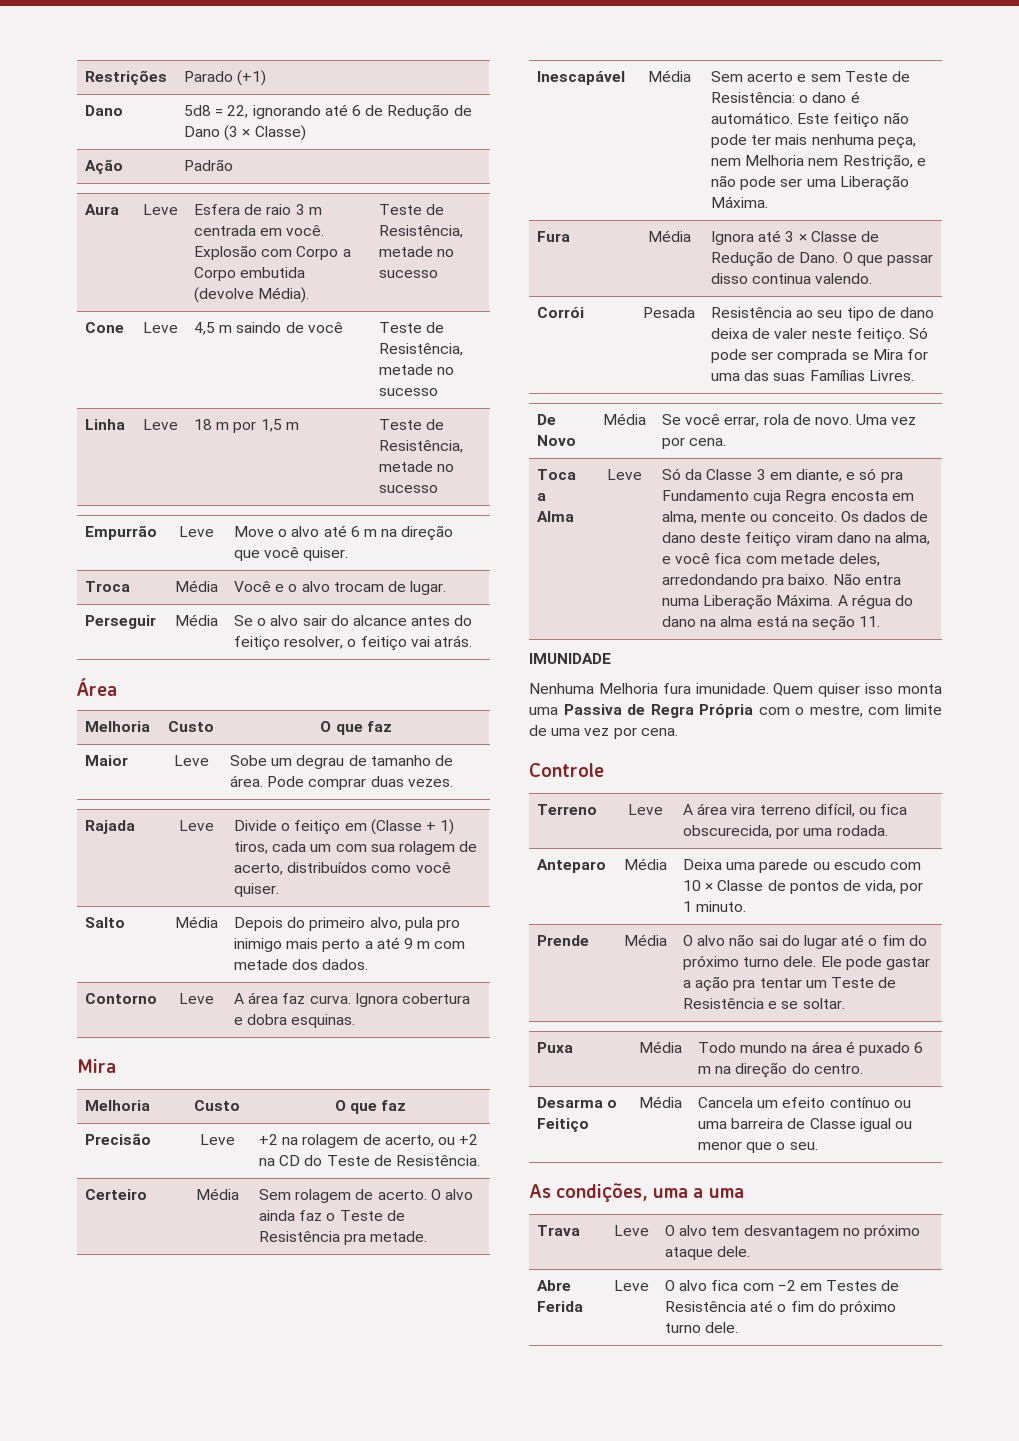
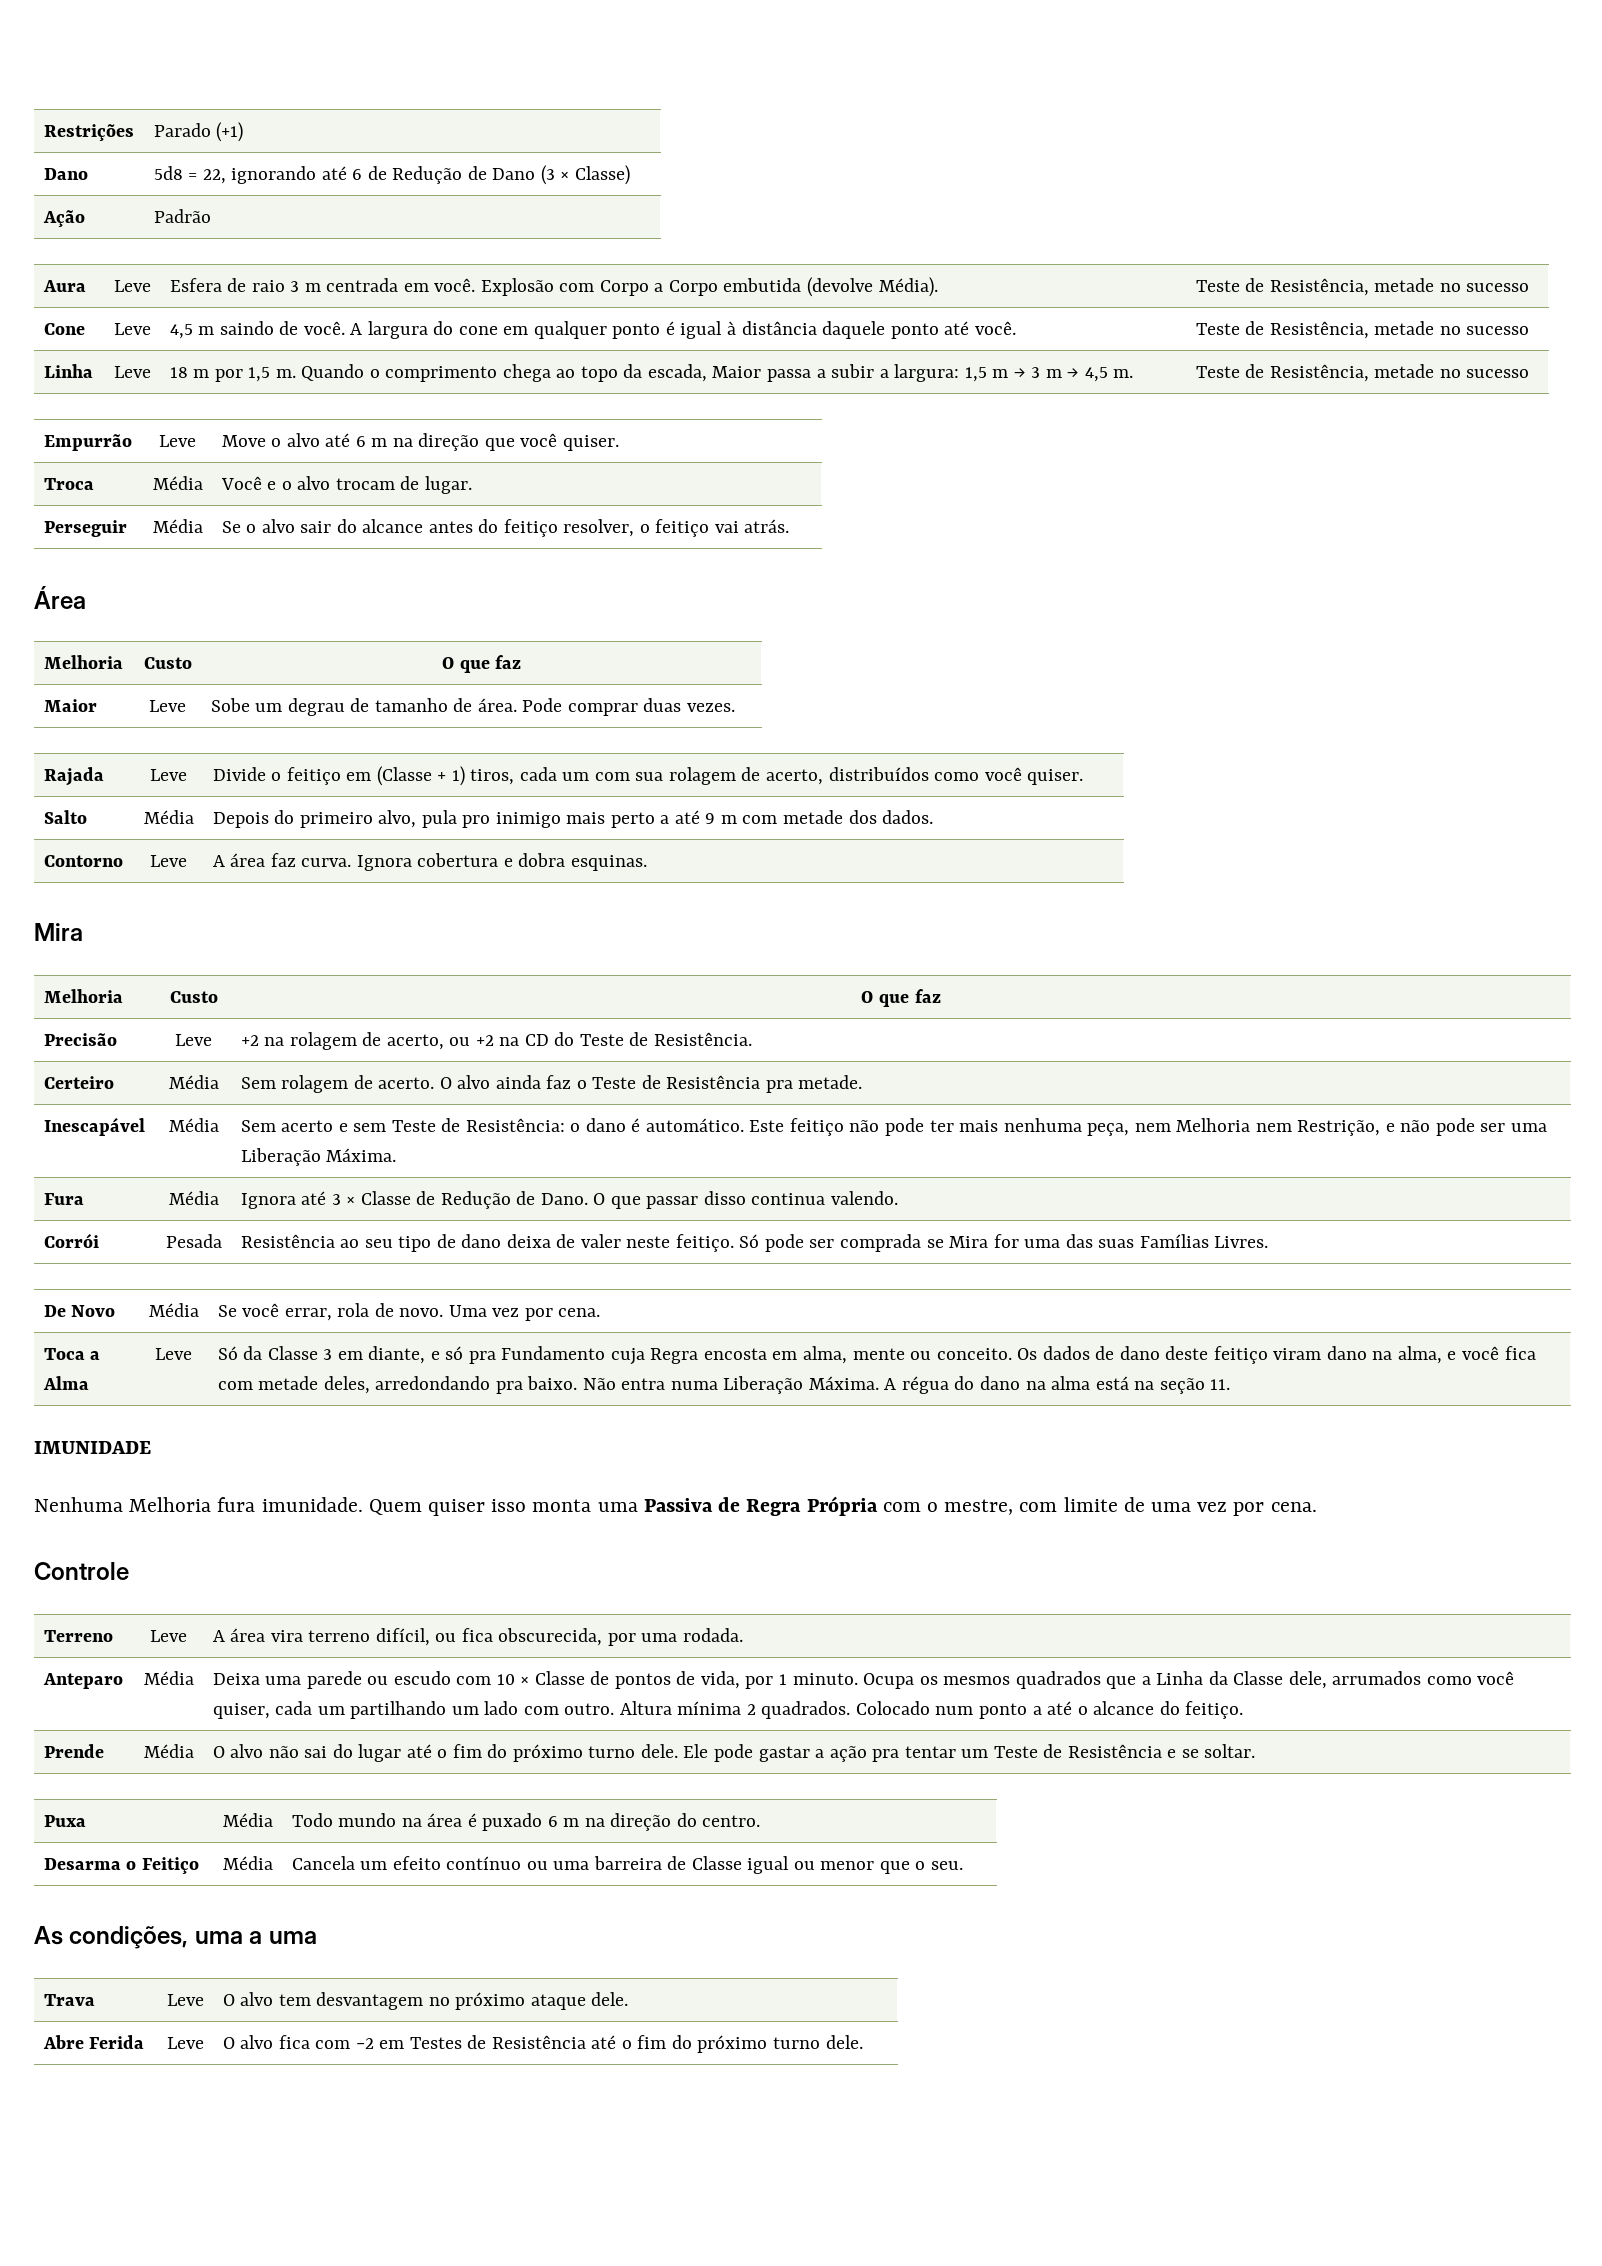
[307,322,343,333] você -> [303,321,1016,339] você. A largura do cone em qualquer ponto é igual à distância daquele ponto até você.
[285,422,299,430] m -> [275,364,1134,382] m. Quando o comprimento chega ao topo da escada, Maior passa a subir a largura: 1,5 m → 3 m → 4,5 m.
(747, 906) none -> [863,1671,1515,1689] [212,1701,1244,1719] Ocupa os mesmos quadrados que a Linha da Classe dele, arrumados como você quiser, cada um partilhando um lado com outro. Altura mínima 2 quadrados. Colocado num ponto a até o alcance do feitiço.

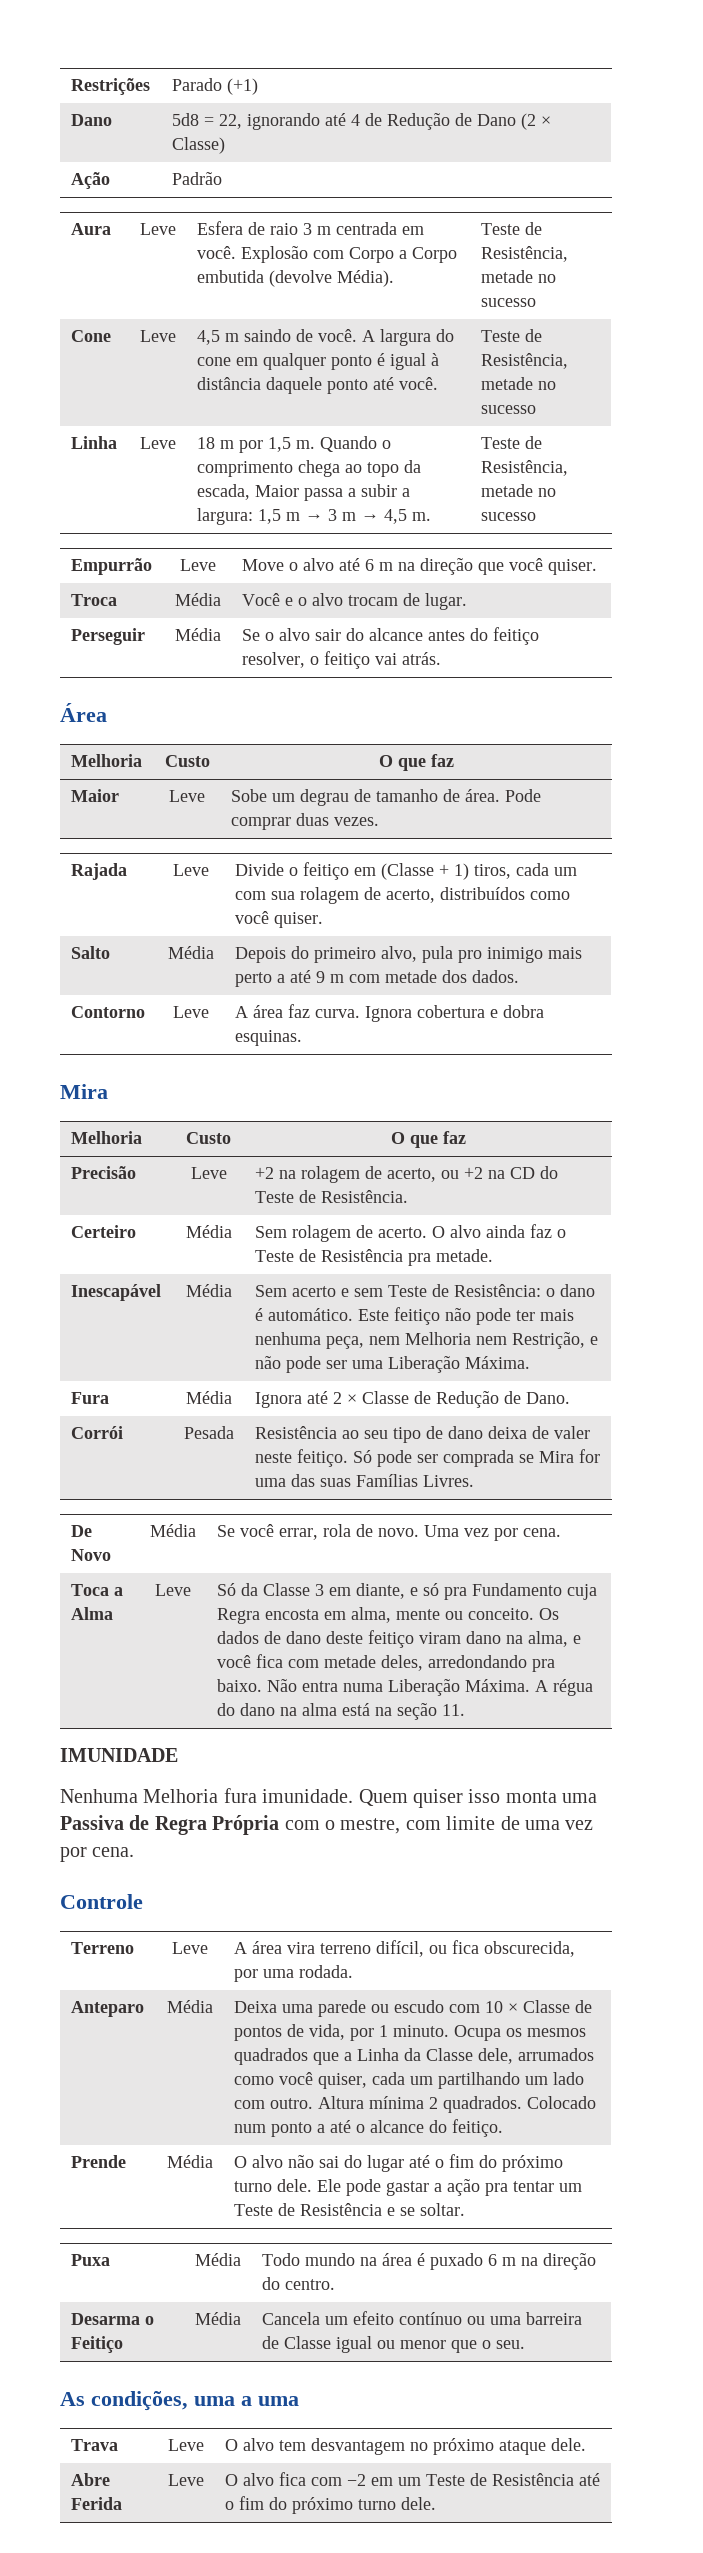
[352,169,363,180] 6 -> [350,114,360,126] 4
[540,165,555,185] (3 -> [520,113,536,130] (2
[331,1194,341,1205] 3 -> [332,1392,342,1404] 2
[593,1191,898,1209] O que passar disso continua valendo. -> (570, 1398) none
[409,2037,462,2049] Testes -> [397,2474,465,2486] um Teste

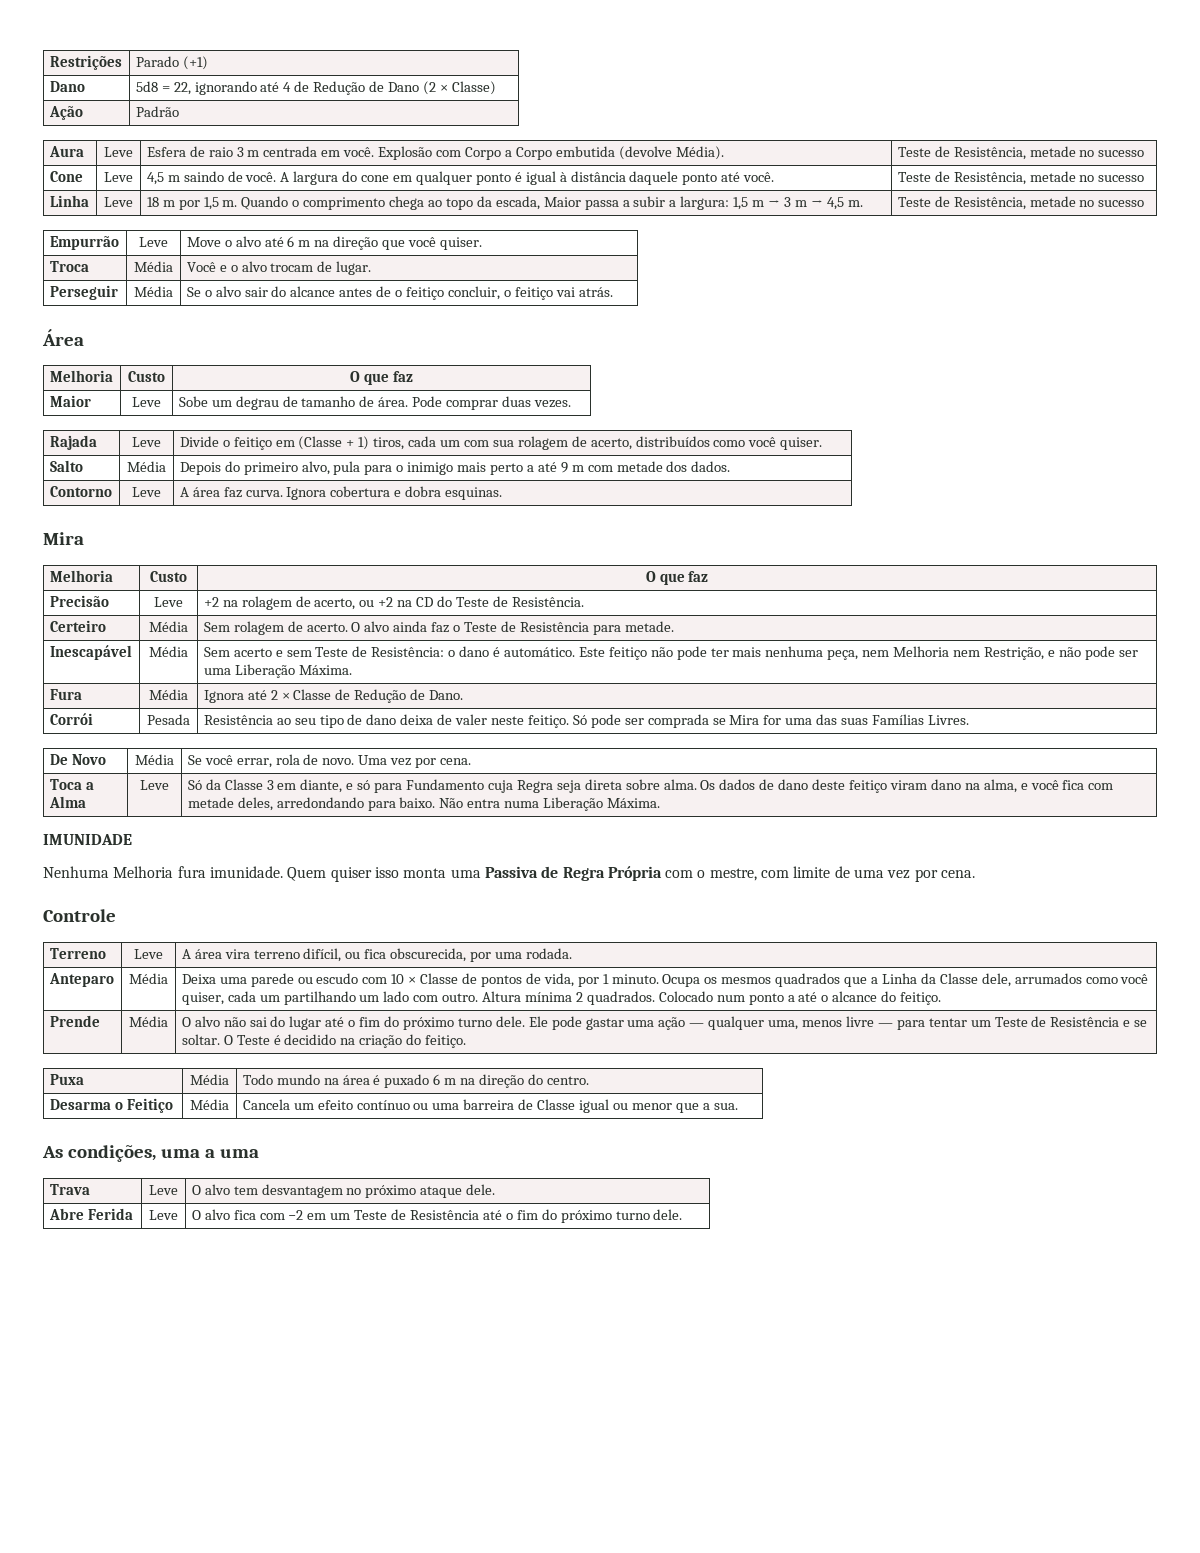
[469,627,539,645] [241,652,305,668] do feitiço resolver, -> [376,286,500,300] de o feitiço concluir,
[457,950,482,963] pro -> [364,465,404,475] para o
[407,1253,431,1266] pra -> [592,625,621,635] para
[443,1587,467,1600] pra -> [374,783,403,793] para
[264,1607,534,1623] encosta em alma, mente ou conceito. -> [556,779,697,793] seja direta sobre alma.
[531,1659,555,1672] pra -> [367,801,396,811] para
[534,1679,593,1696] [216,1703,465,1720] A régua do dano na alma está na seção 11. -> (661, 803) none
[433,2179,508,2196] a ação pra -> [627,1016,925,1030] uma ação — qualquer uma, menos livre — para
(465, 2209) none -> [223,1034,467,1048] O Teste é decidido na criação do feitiço.
[481,2340,525,2349] o seu. -> [702,1103,738,1110] a sua.

